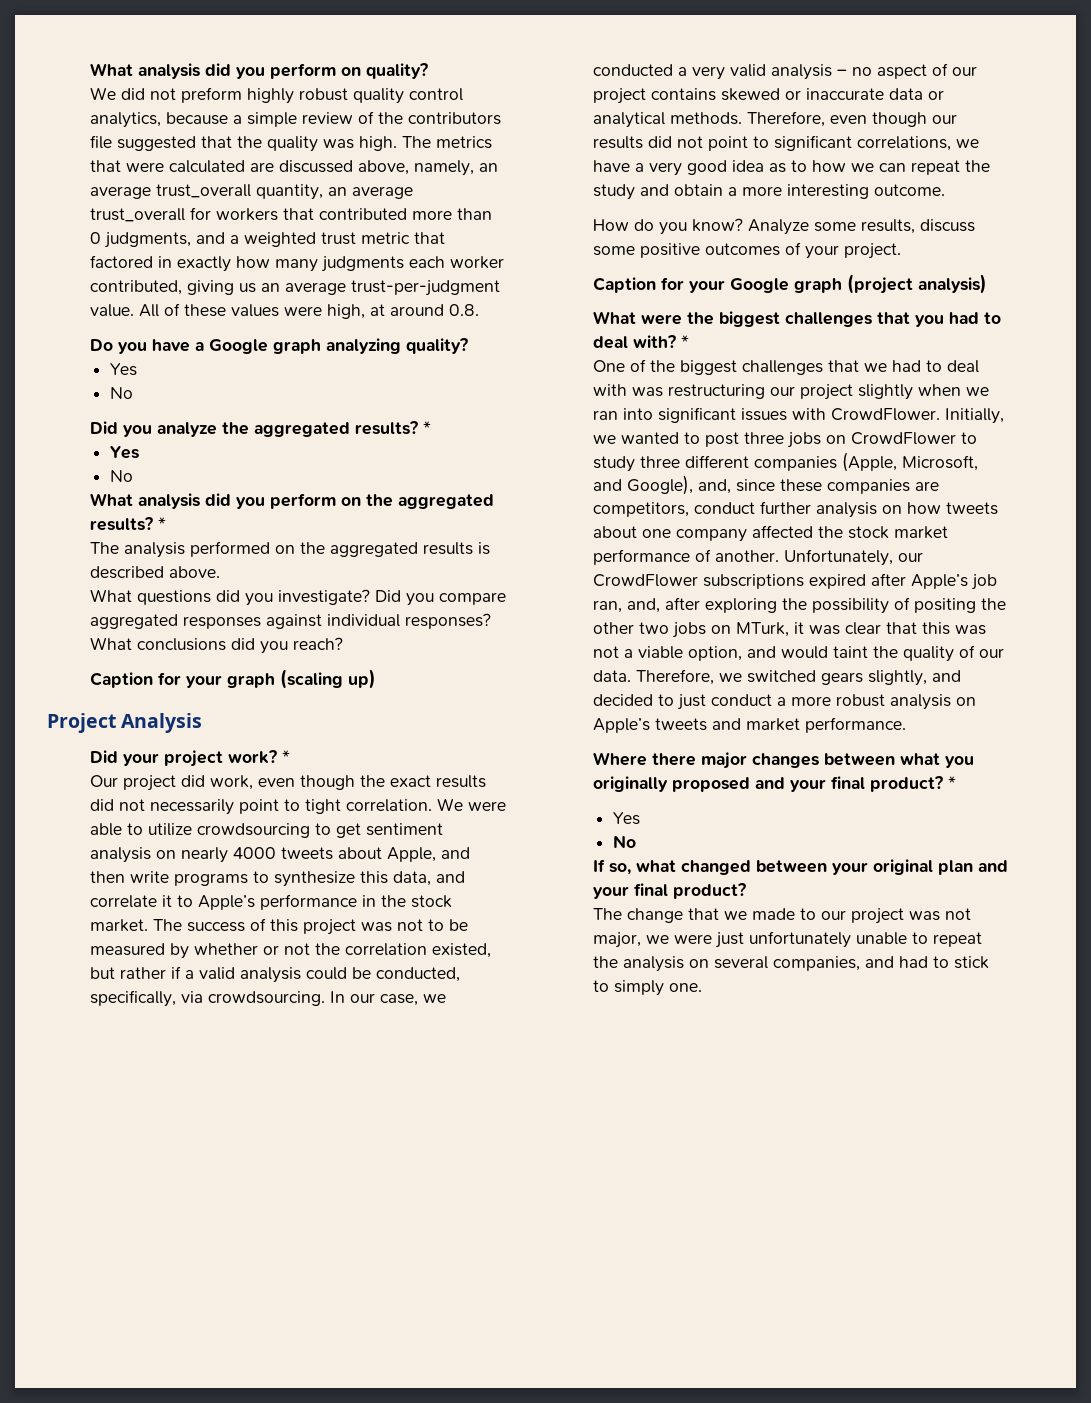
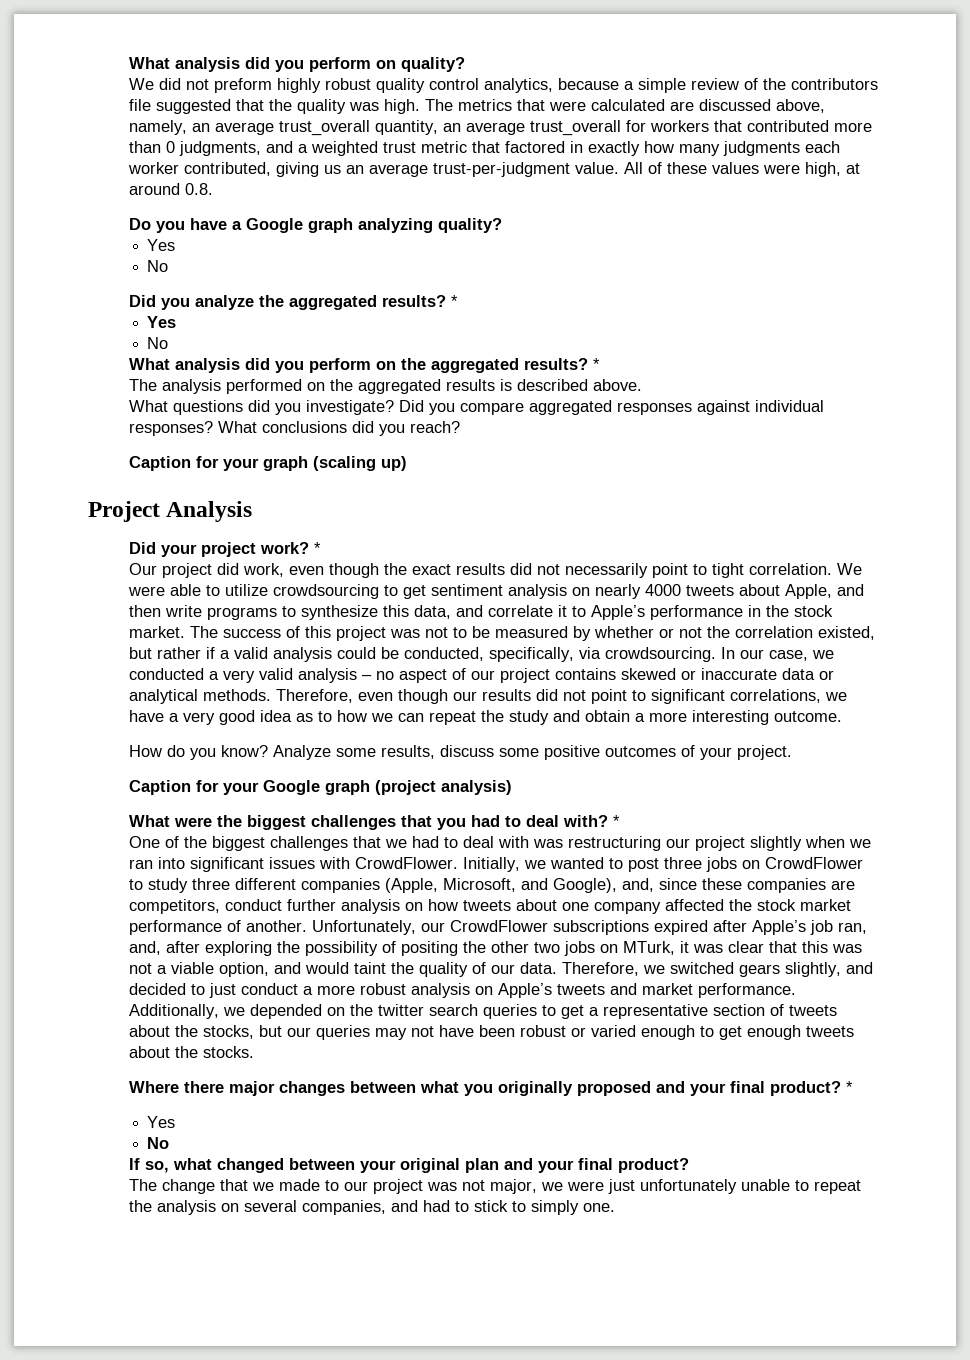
(907, 725) none -> [129,1004,838,1019] [129,1025,855,1040] [129,1046,255,1058] Additionally, we depended on the twitter search queries to get a representative section of tweets about the stocks, but our queries may not have been robust or varied enough to get enough tweets about the stocks.

